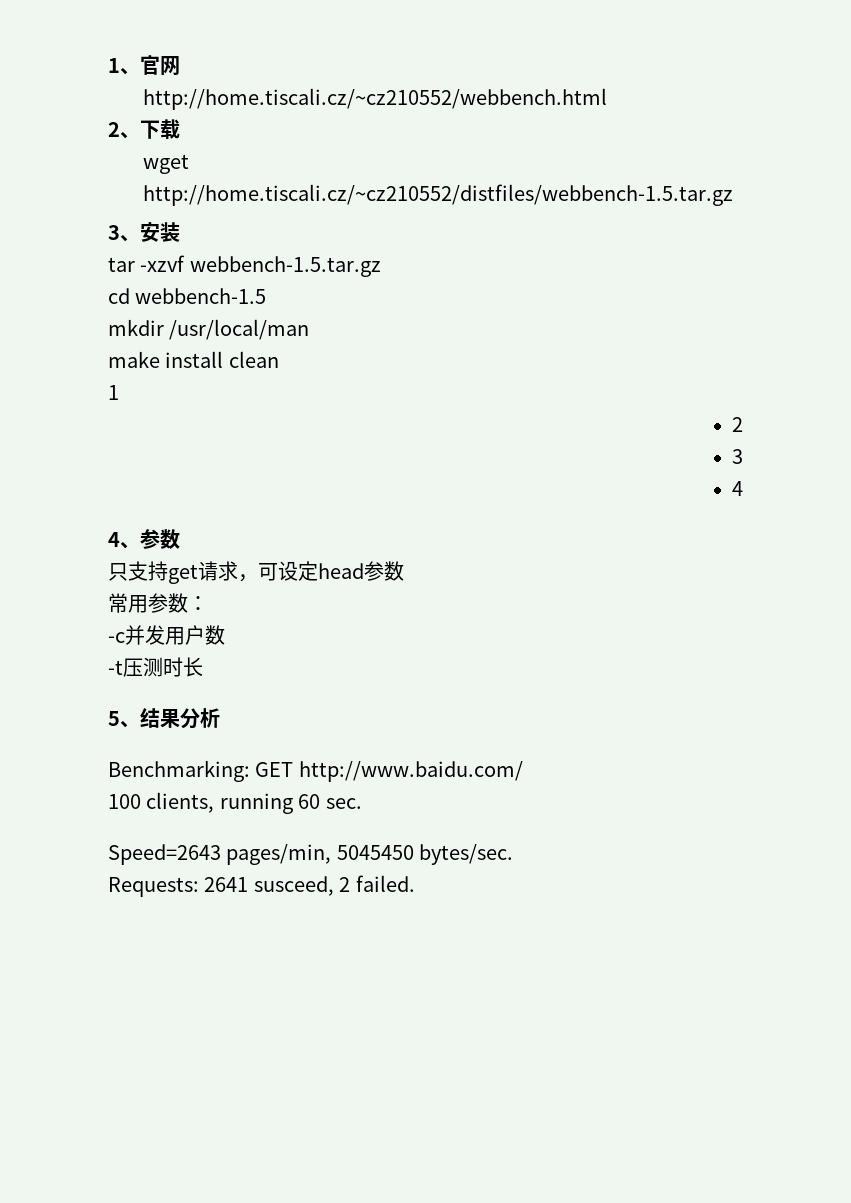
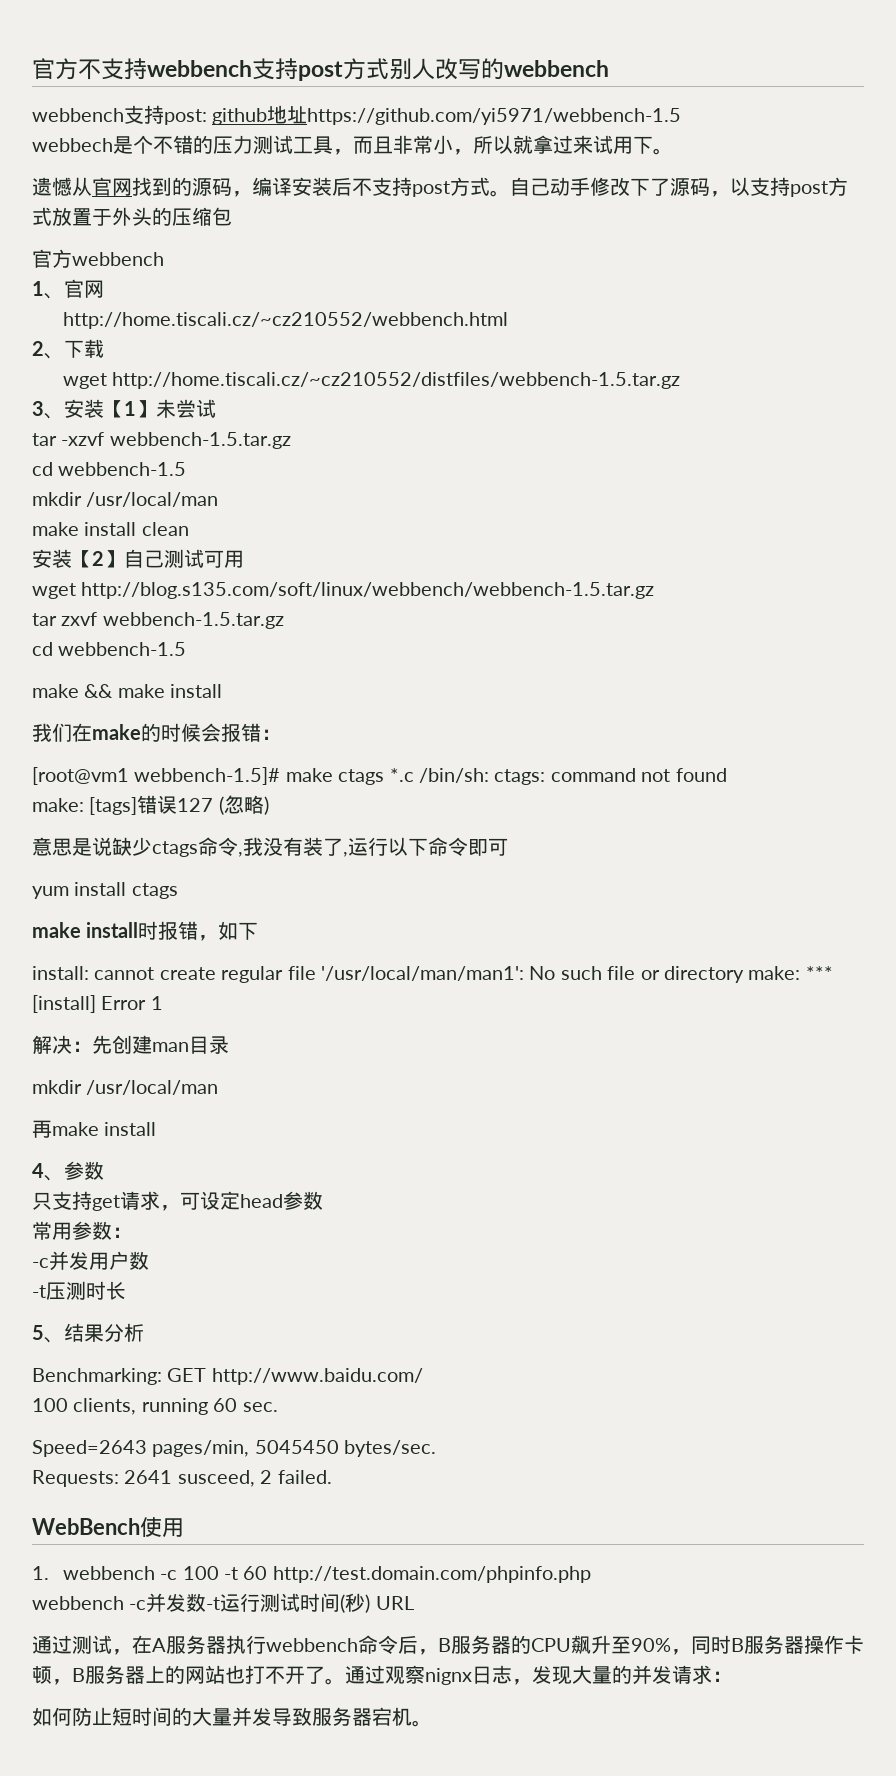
(108, 65) none -> [32,58,609,81] [32,105,682,125] [32,135,673,155] [32,177,848,197] [32,207,232,226] [32,249,164,268] 官方不支持webbench支持post方式别人改写的webbench // webbench支持post: github地址https://github.com/yi5971/webbench-1.5 // webbech是个不错的压力测试工具，而且非常小，所以就拿过来试用下。 // 遗憾从官网找到的源码，编译安装后不支持post方式。自己动手修改下了源码，以支持post方式放置于外头的压缩包 // 官方webbench //
(180, 232) none -> [104,399,216,418] 【1】未尝试
[108,385,119,400] [732,417,743,432] [732,449,743,464] [732,481,743,496] 1 // 2 // 3 // 4 -> [32,549,244,568] [32,582,655,599] [32,612,284,629] [32,642,187,656] [32,684,223,698] [32,723,281,742] [32,767,727,785] [32,795,269,815] [32,837,508,857] [32,882,178,899] [32,921,259,941] [32,966,833,983] [32,995,163,1013] [32,1035,229,1054] [32,1080,219,1095] [32,1120,157,1138] 安装【2】自己测试可用 // wget http://blog.s135.com/soft/linux/webbench/webbench-1.5.tar.gz // tar zxvf webbench-1.5.tar.gz // cd webbench-1.5 // make && make install // 我们在make的时候会报错： // [root@vm1 webbench-1.5]# make ctags *.c /bin/sh: ctags: command not found // make: [tags]错误127 (忽略) // 意思是说缺少ctags命令,我没有装了,运行以下命令即可 // yum install ctags // make install时报错，如下 // install: cannot create regular file '/usr/local/man/man1': No such file or directory make: *** [install] Error 1 // 解决：先创建man目录 // mkdir /usr/local/man // 再make install
(415, 883) none -> [32,1517,184,1537] [32,1566,591,1583] [32,1593,414,1613] [32,1635,864,1655] [32,1665,732,1685] [32,1707,432,1727] // WebBench使用 // 1. webbench -c 100 -t 60 http://test.domain.com/phpinfo.php // webbench -c并发数-t运行测试时间(秒) URL // 通过测试，在A服务器执行webbench命令后，B服务器的CPU飙升至90%，同时B服务器操作卡顿，B服务器上的网站也打不开了。通过观察nignx日志，发现大量的并发请求： // 如何防止短时间的大量并发导致服务器宕机。

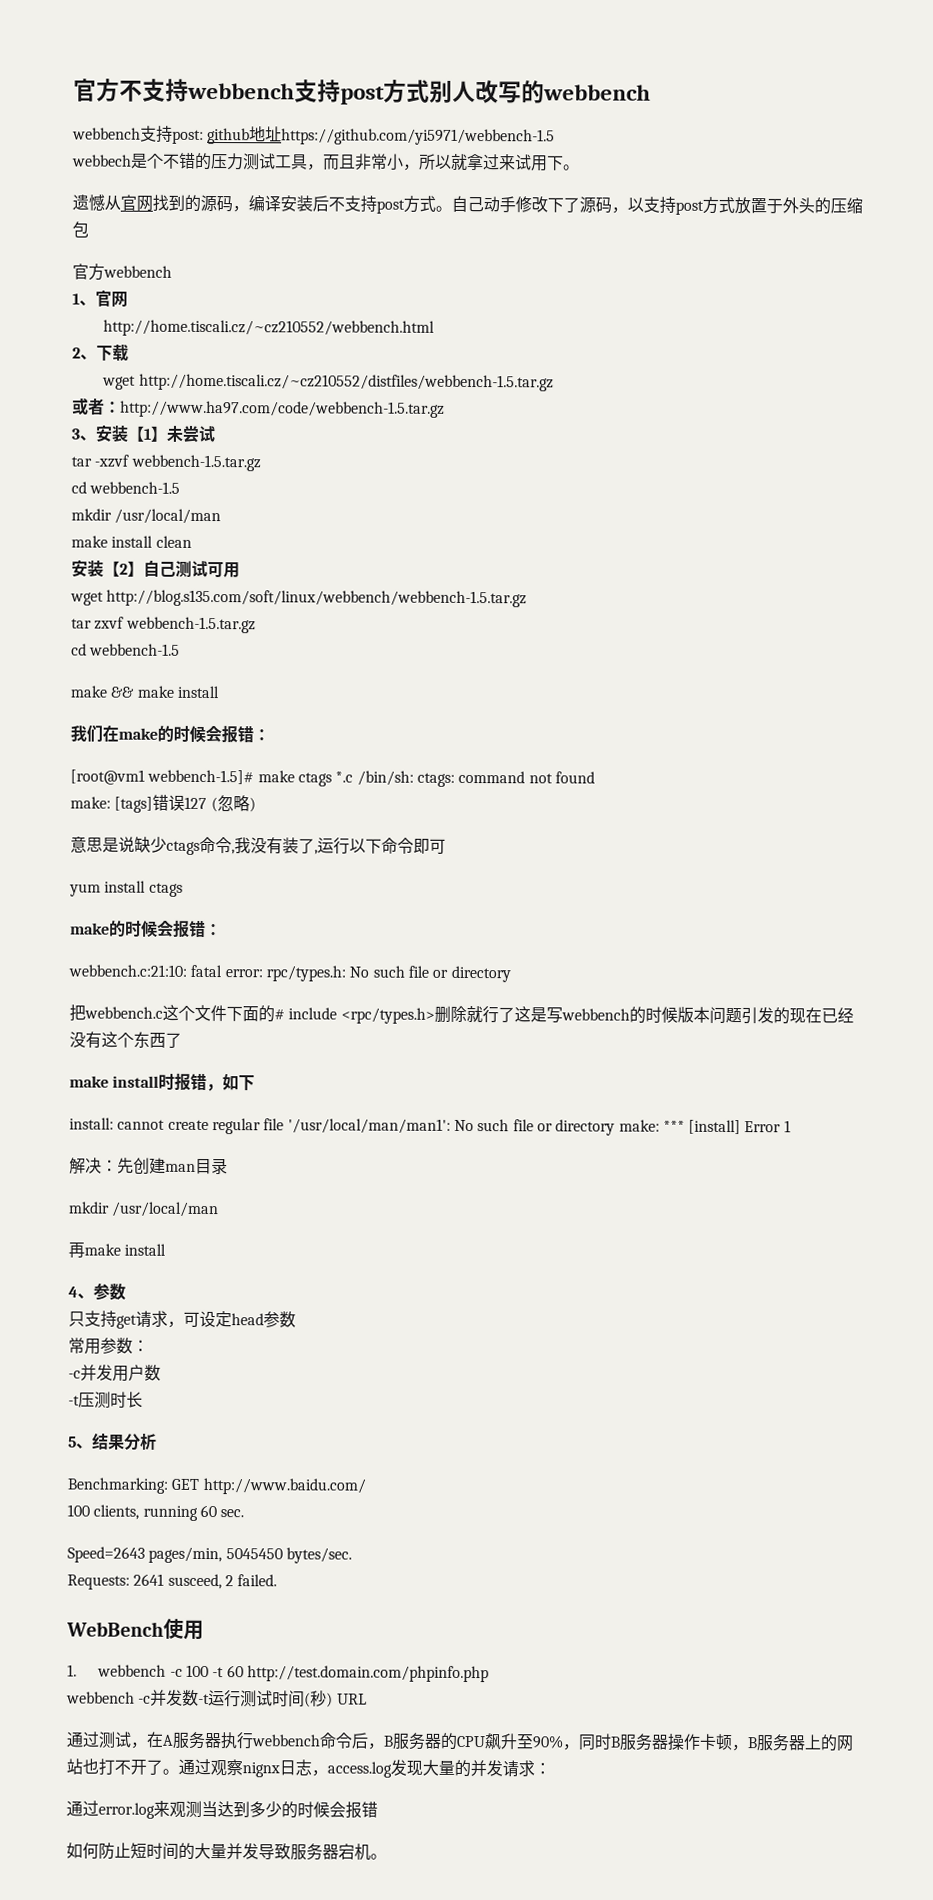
(681, 380) none -> [72,397,445,418] // 或者：http://www.ha97.com/code/webbench-1.5.tar.gz
(178, 891) none -> [70,919,222,938] [68,964,511,983] [69,1004,854,1025] [69,1031,182,1049] // make的时候会报错： // webbench.c:21:10: fatal error: rpc/types.h: No such file or directory // 把webbench.c这个文件下面的# include <rpc/types.h>删除就行了这是写webbench的时候版本问题引发的现在已经没有这个东西了
(532, 1682) none -> [327,1761,392,1778] access.log
(732, 1676) none -> [66,1800,378,1819] // 通过error.log来观测当达到多少的时候会报错

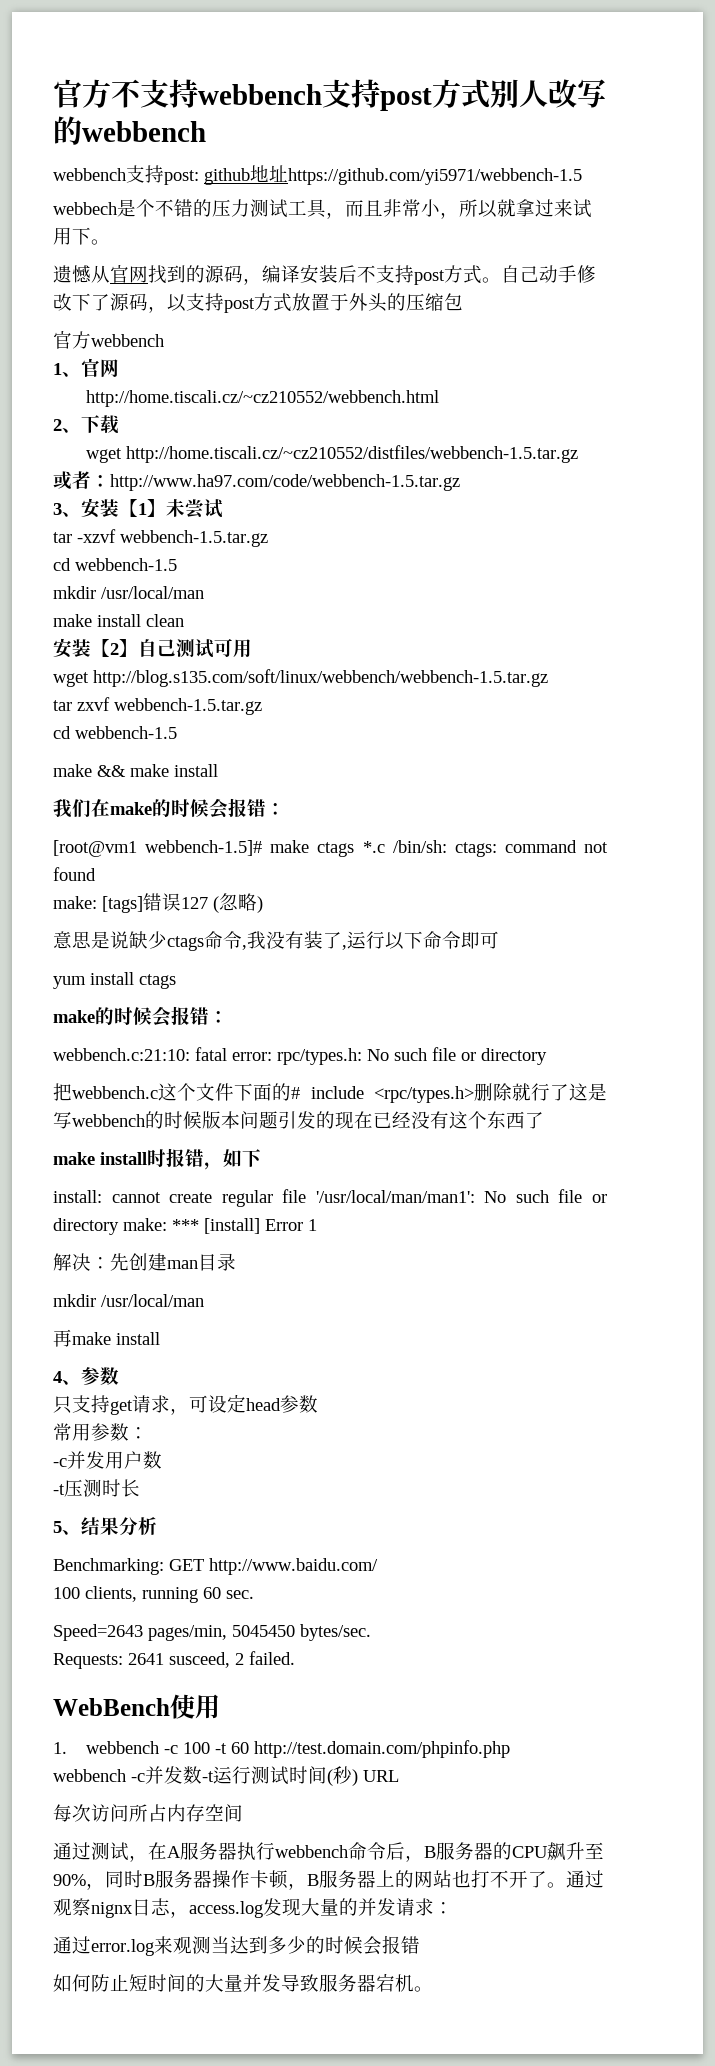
(367, 1699) none -> [53,1804,243,1822] // 每次访问所占内存空间

